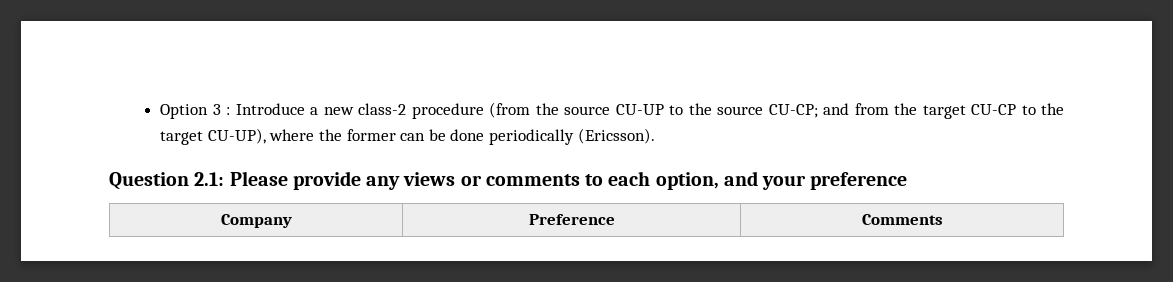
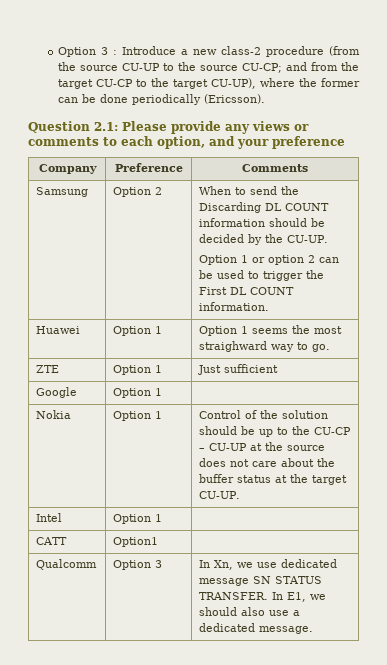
(943, 219) none -> [36,187,89,197] [113,187,163,197] [199,186,300,195] [199,202,330,213] [199,218,326,227] [199,234,329,245] [199,255,340,265] [199,270,325,281] [199,287,295,295] [199,302,270,311] [36,326,81,334] [113,326,163,336] [199,325,343,336] [199,341,331,352] [36,365,60,373] [113,365,163,375] [198,364,279,375] [36,387,78,398] [113,388,163,398] [36,410,72,419] [113,411,163,421] [199,410,329,419] [199,426,352,437] [199,442,326,451] [199,458,336,467] [199,474,348,485] [199,491,241,499] [36,513,63,522] [113,514,163,524] [36,537,68,545] [113,537,159,547] [36,559,98,570] [113,560,163,570] [199,559,338,570] [199,576,323,586] [199,592,327,602] [199,607,301,616] [199,623,314,634] // Samsung | Option 2 | When to send the Discarding DL COUNT information should be decided by the CU-UP. // Option 1 or option 2 can be used to trigger the First DL COUNT information. // Huawei | Option 1 | Option 1 seems the most straighward way to go. // ZTE | Option 1 | Just sufficient // Google | Option 1 | // Nokia | Option 1 | Control of the solution should be up to the CU-CP – CU-UP at the source does not care about the buffer status at the target CU-UP. // Intel | Option 1 | // CATT | Option1 | // Qualcomm | Option 3 | In Xn, we use dedicated message SN STATUS TRANSFER. In E1, we should also use a dedicated message.

